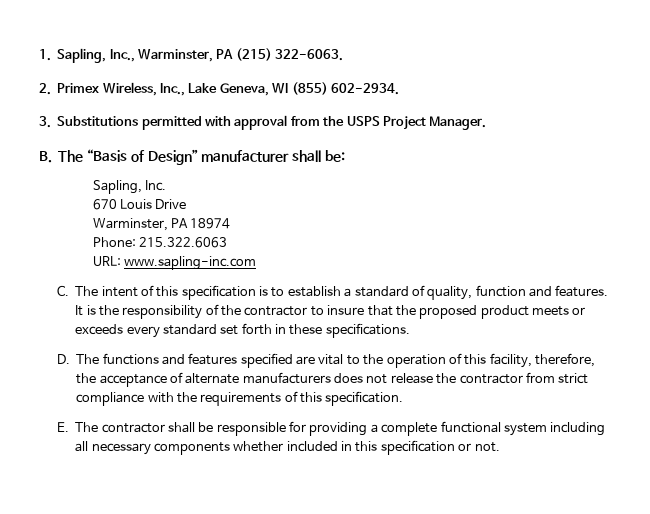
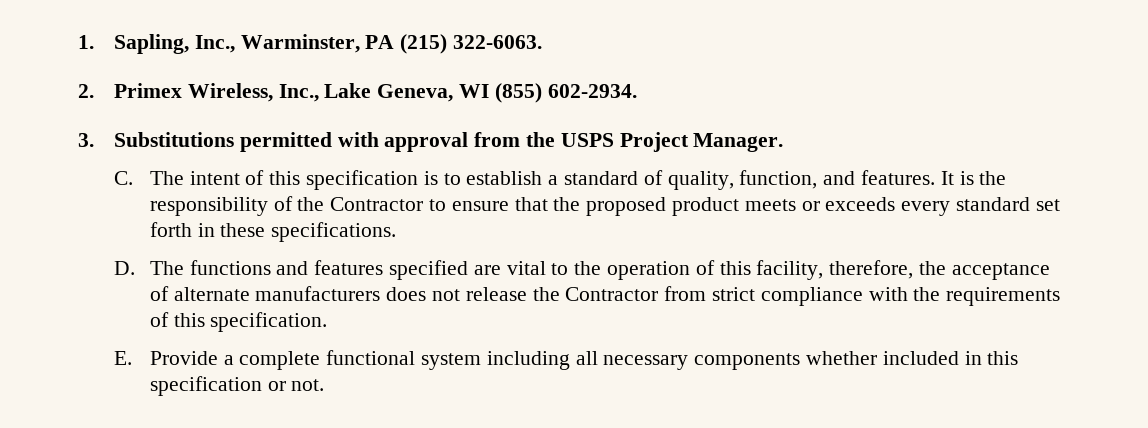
[39,149,345,165] [92,180,166,194] [92,199,187,210] [92,218,231,231] [92,237,227,248] [92,256,256,270] // B. The “Basis of Design” manufacturer shall be: // Sapling, Inc. // 670 Louis Drive // Warminster, PA 18974 // Phone: 215.322.6063 // URL: www.sapling-inc.com -> (784, 142) none
[475,285,526,297] function -> [739,170,818,189] function,
[244,305,365,316] contractor to insure -> [330,197,509,211] Contractor to ensure
[459,374,523,384] contractor -> [565,287,659,301] Contractor
[75,421,368,436] The contractor shall be responsible for providing -> [149,351,218,365] Provide

